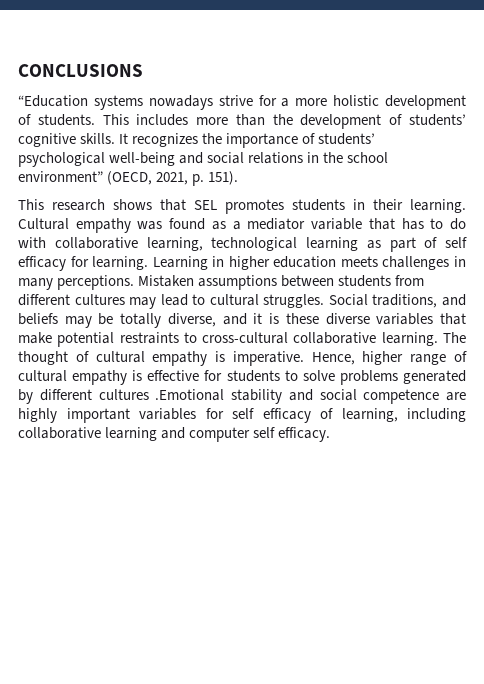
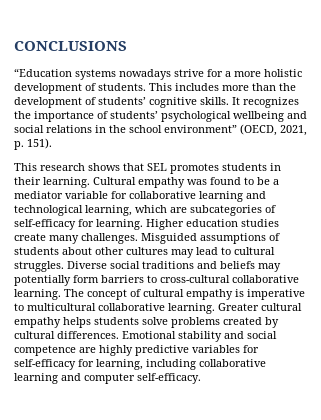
[109,152,176,166] well-being -> [233,111,284,122] wellbeing
[211,221,226,230] as -> [244,177,270,185] to be
[368,218,467,230] [18,237,467,252] [18,256,466,271] [18,275,425,290] [18,294,70,306] that has to do with collaborative learning, technological learning as part of self efficacy for learning. Learning in higher education meets challenges in many perceptions. Mistaken assumptions between students from different -> [111,191,266,202] [14,205,276,216] [14,219,279,230] [14,233,280,244] [14,247,124,255] for collaborative learning and technological learning, which are subcategories of self-efficacy for learning. Higher education studies create many challenges. Misguided assumptions of students about other
[328,294,466,308] [18,313,466,328] [18,332,179,347] Social traditions, and beliefs may be totally diverse, and it is these diverse variables that make potential restraints -> [67,261,281,272] [14,275,144,286] Diverse social traditions and beliefs may potentially form barriers
[18,351,467,366] [18,370,466,385] [18,389,225,404] thought of cultural empathy is imperative. Hence, higher range of cultural empathy is effective for students to solve problems generated by different cultures .Emotional -> [87,289,305,300] [14,303,302,314] [14,317,279,328] [14,331,176,339] concept of cultural empathy is imperative to multicultural collaborative learning. Greater cultural empathy helps students solve problems created by cultural differences. Emotional
[66,408,130,423] important -> [135,345,189,356] predictive
[232,408,333,423] self efficacy of -> [14,359,94,370] self-efficacy for
[253,427,331,442] self efficacy. -> [137,373,201,384] self-efficacy.

